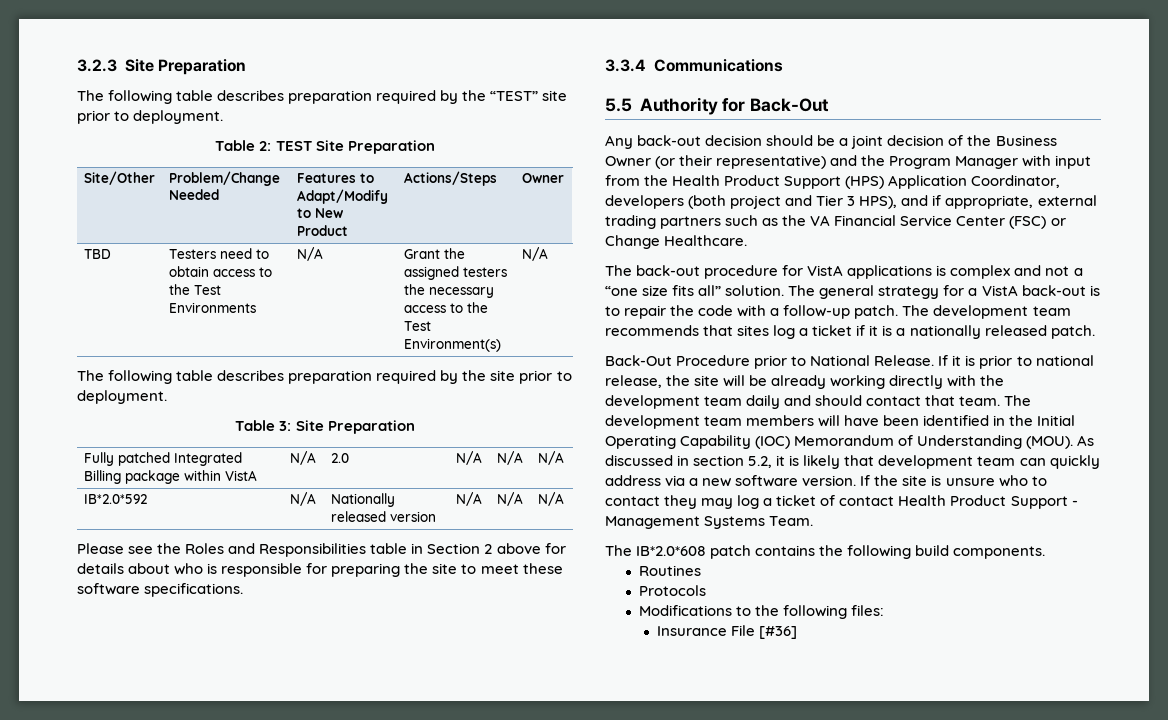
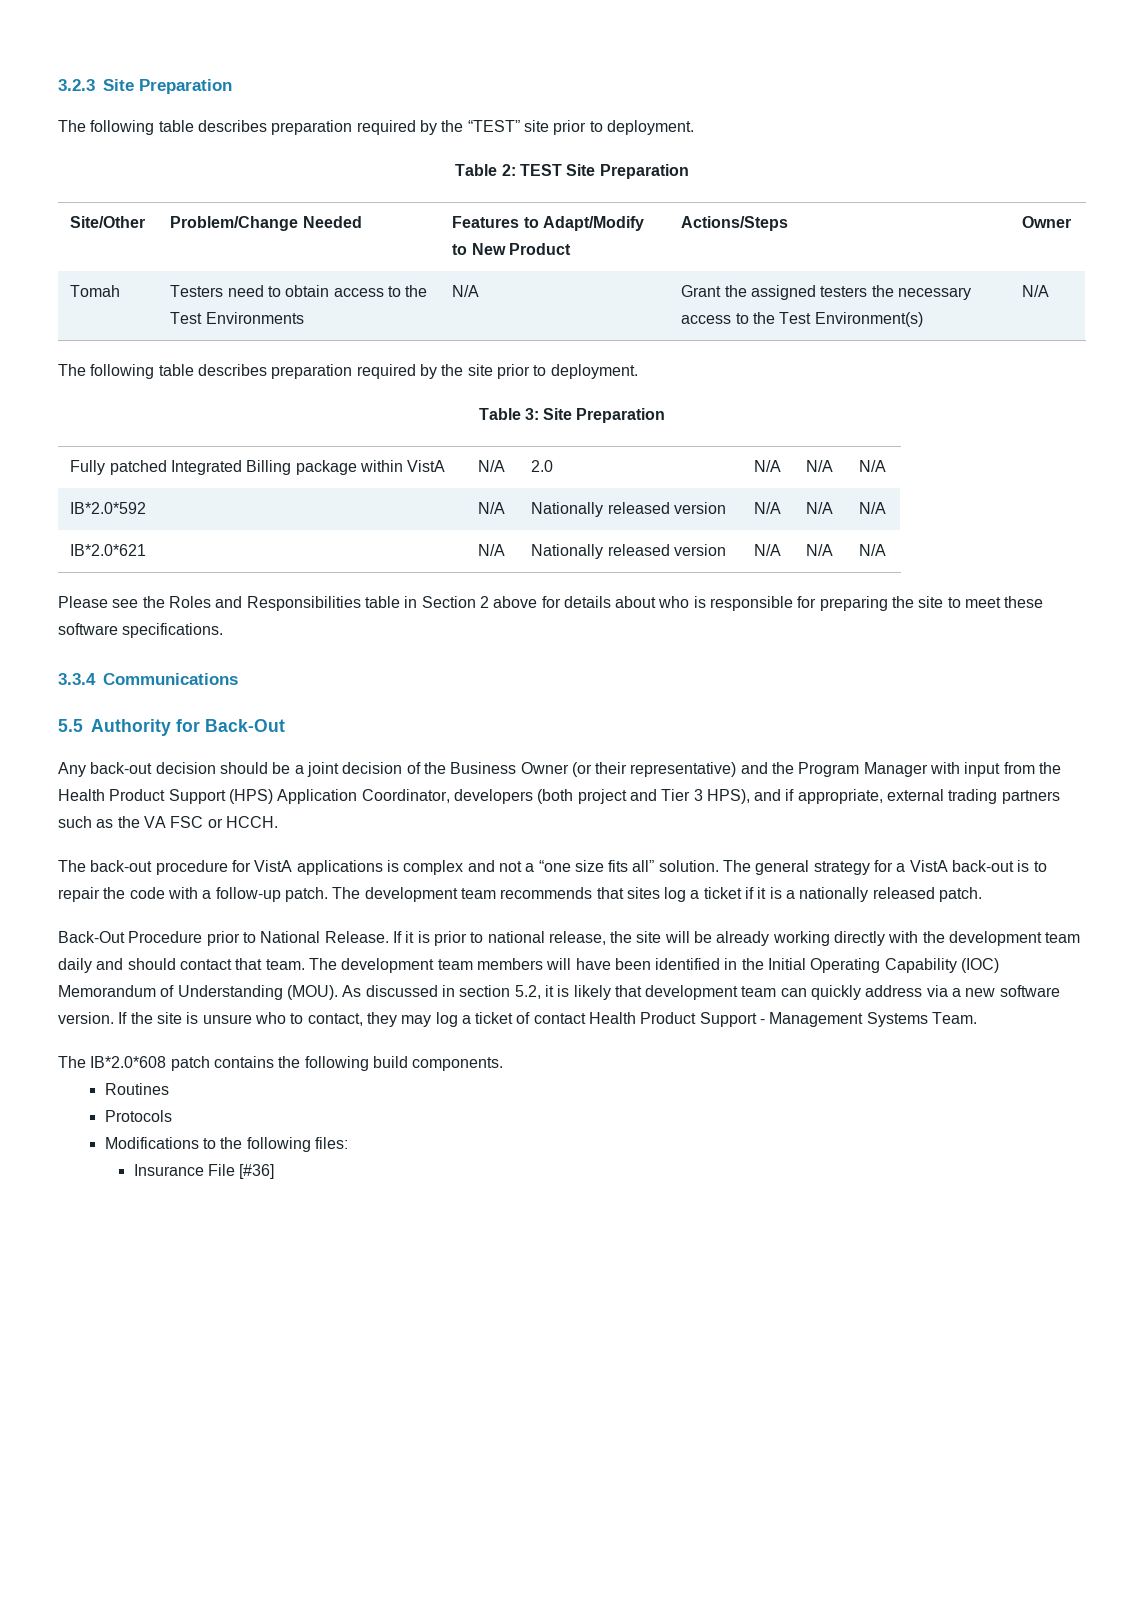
[83,249,111,259] TBD -> [70,285,121,297] Tomah
(564, 499) none -> [70,544,147,556] [478,544,506,556] [531,544,727,559] [754,544,782,556] [806,544,834,556] [859,544,887,556] // IB*2.0*621 | N/A | Nationally released version | N/A | N/A | N/A
[834,215,1066,229] [605,235,748,249] Financial Service Center (FSC) or Change Healthcare. -> [170,816,278,828] FSC or HCCH.
[605,496,660,506] contact -> [307,1013,363,1026] contact,

